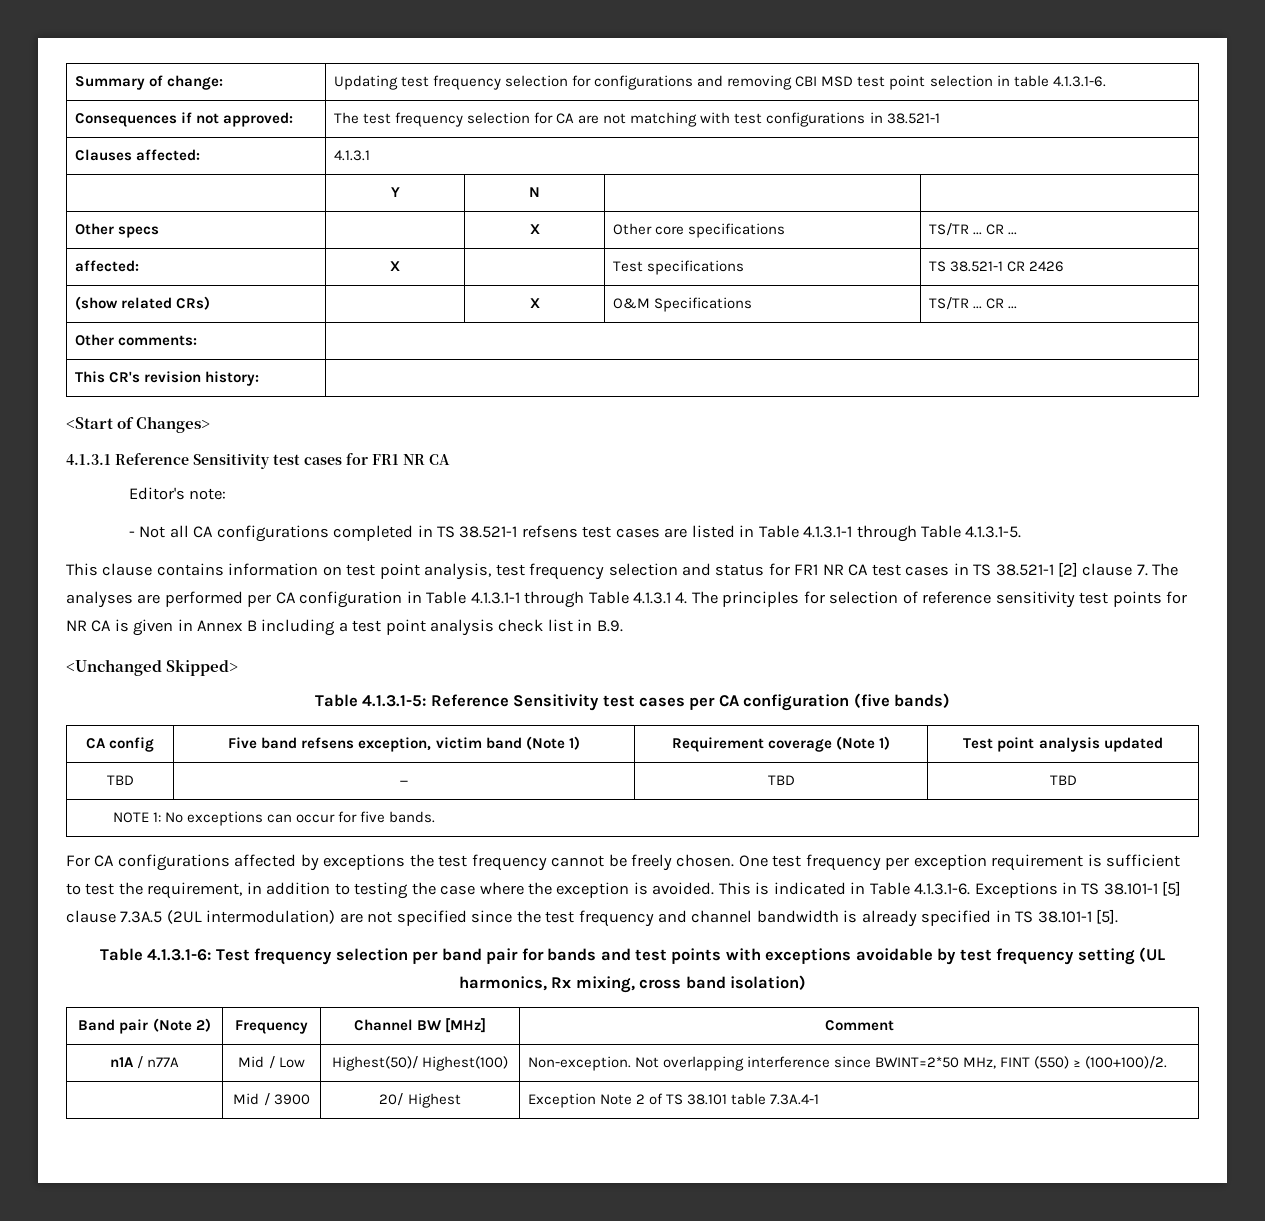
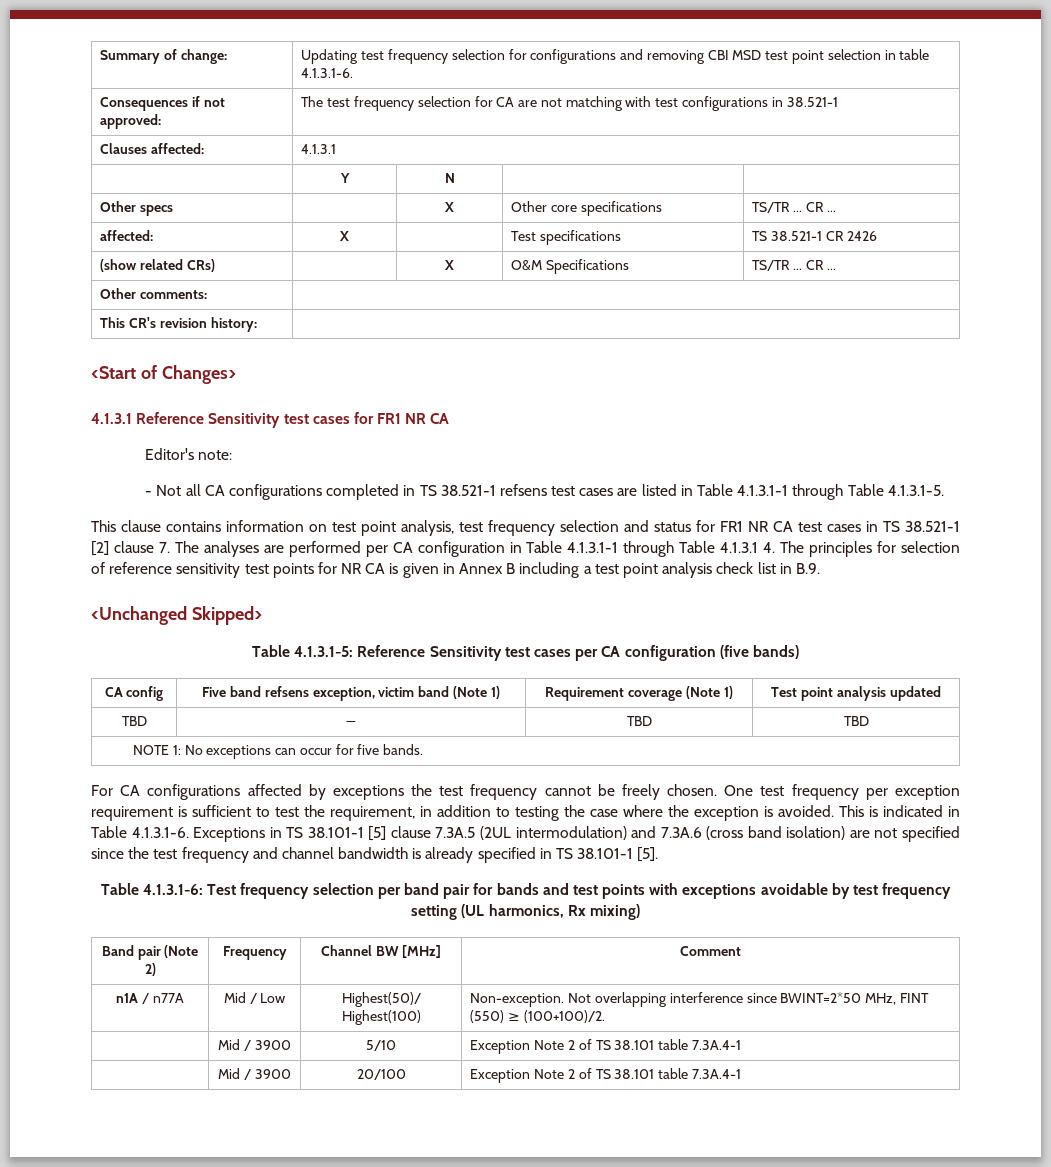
(336, 917) none -> [631,826,846,840] and 7.3A.6 (cross band isolation)
[575,975,807,993] mixing, cross band isolation) -> [589,904,640,920] mixing)
[379,1093,461,1108] [527,1093,820,1108] 20/ Highest | Exception Note 2 of TS 38.101 table 7.3A.4-1 -> [366,1040,396,1051] [470,1039,741,1054] [218,1068,291,1080] [356,1069,406,1080] [470,1068,741,1083] 5/10 | Exception Note 2 of TS 38.101 table 7.3A.4-1 // | Mid / 3900 | 20/100 | Exception Note 2 of TS 38.101 table 7.3A.4-1

